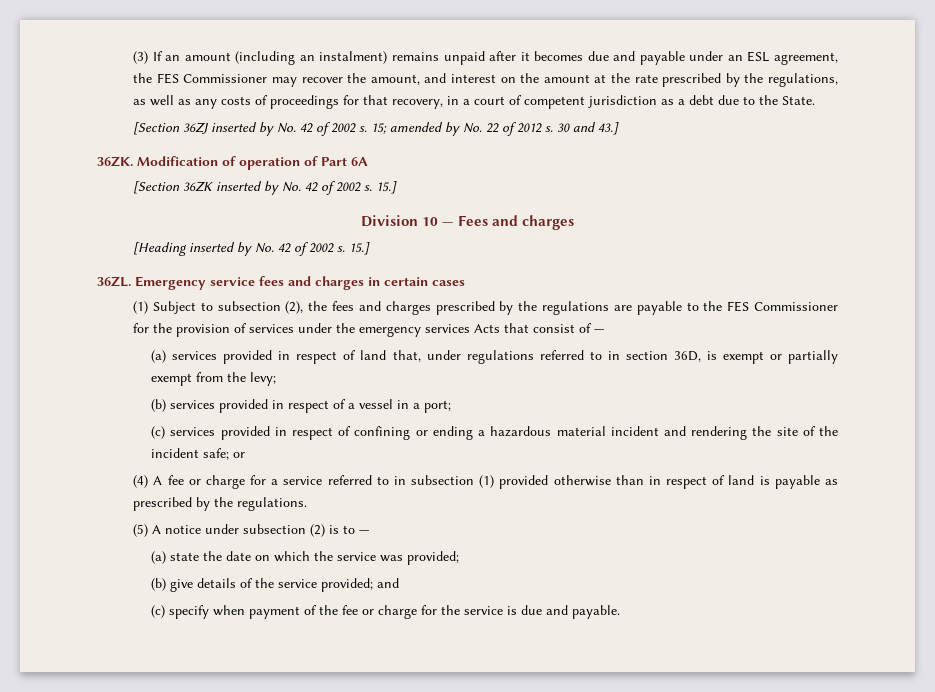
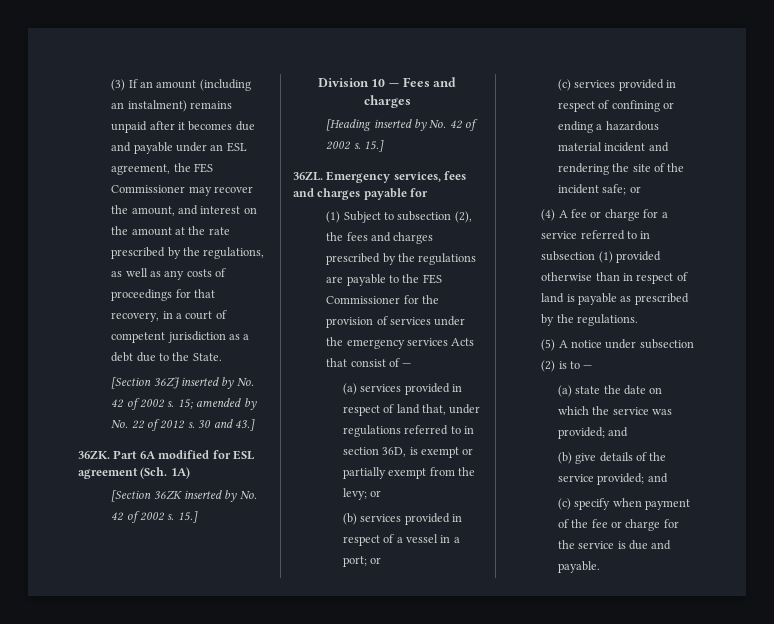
[137,156,368,170] Modification of operation of Part 6A -> [113,450,254,460] [78,467,190,479] Part 6A modified for ESL agreement (Sch. 1A)
[210,276,465,290] service fees and charges in certain cases -> [393,171,467,182] [293,188,429,200] services, fees and charges payable for
(277, 379) none -> [370,490,382,497] or
(452, 406) none -> [370,557,382,564] or
(460, 558) none -> [608,427,629,437] and

